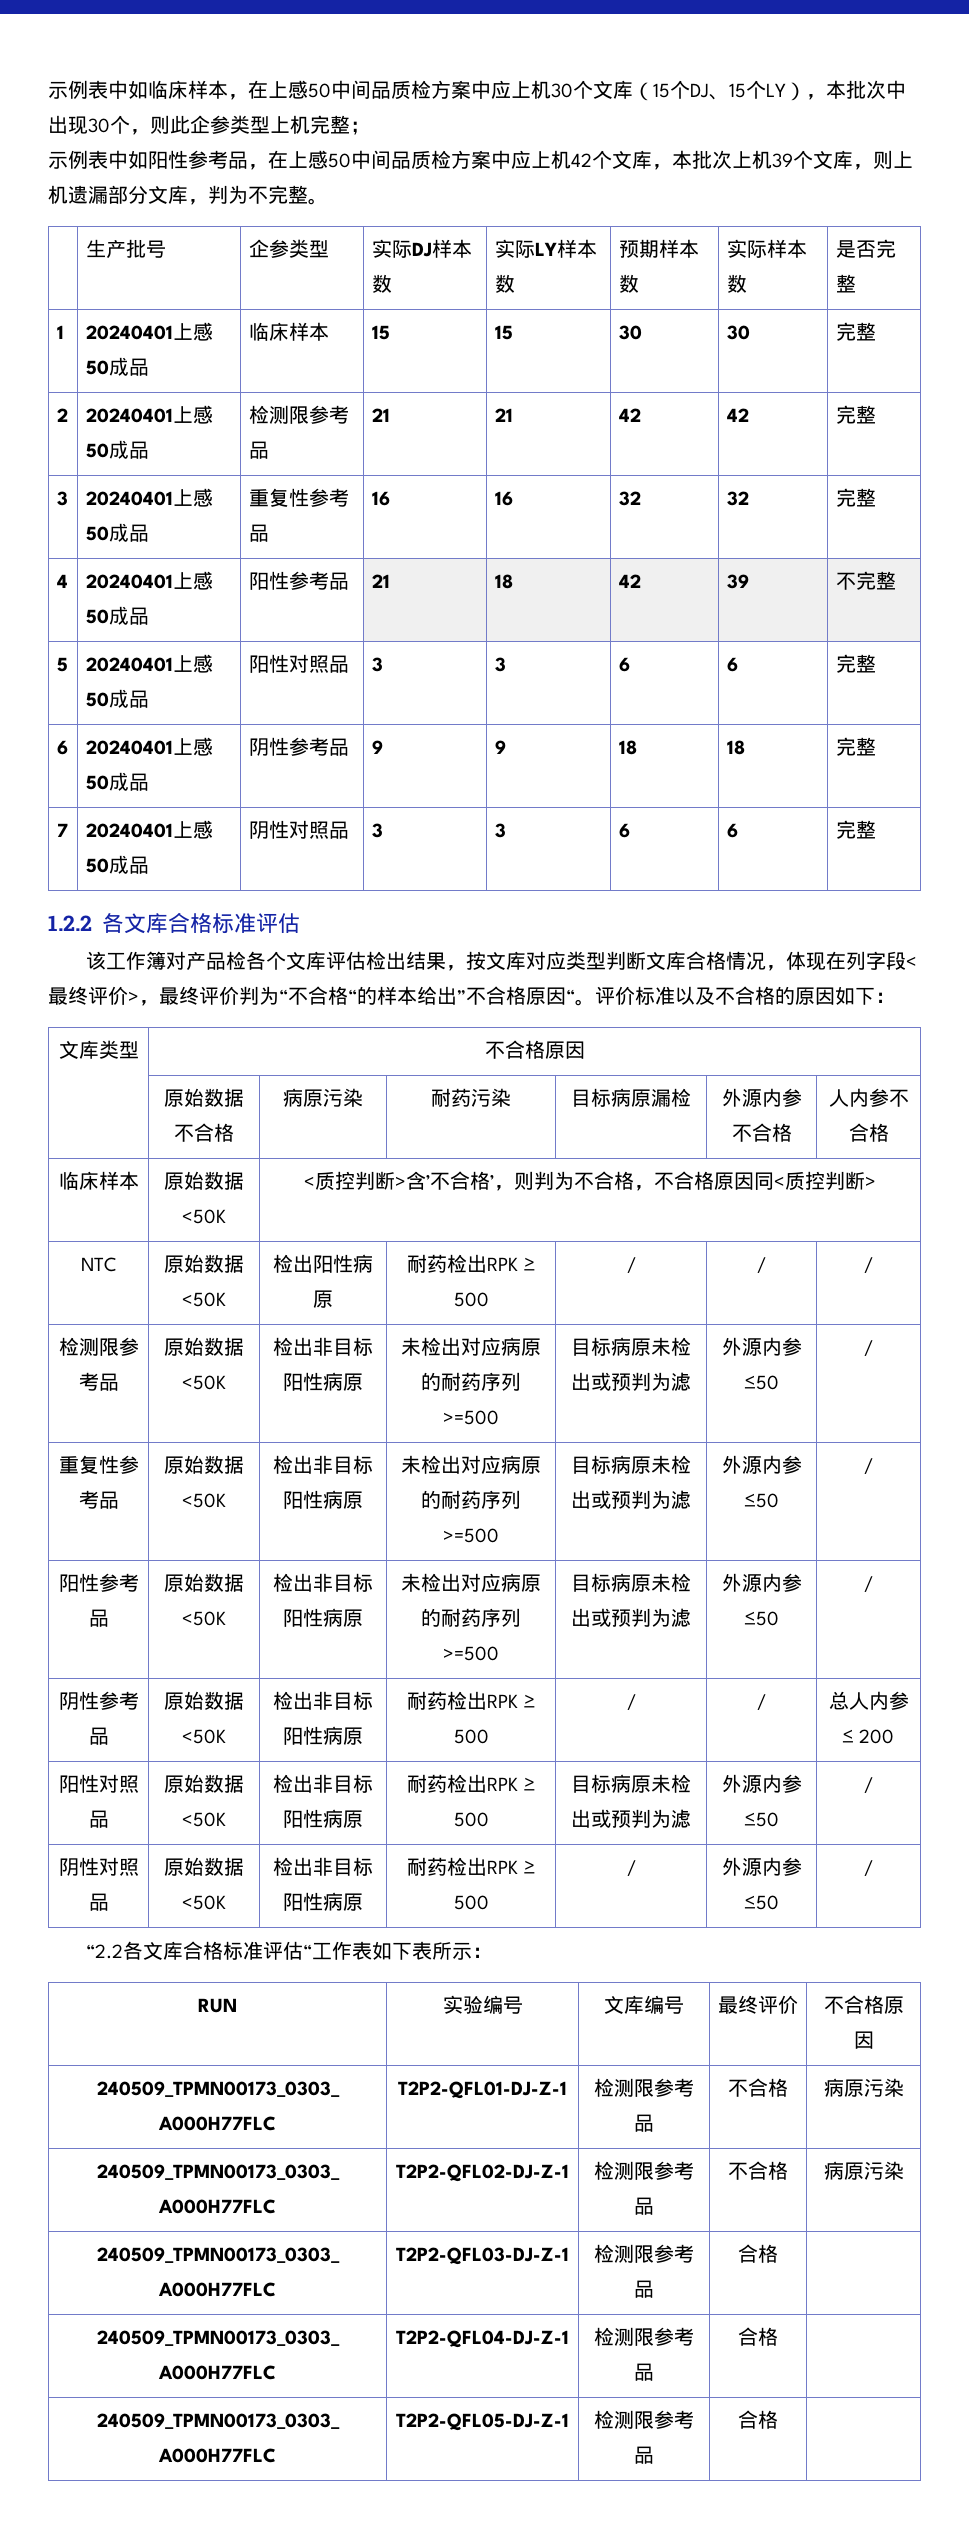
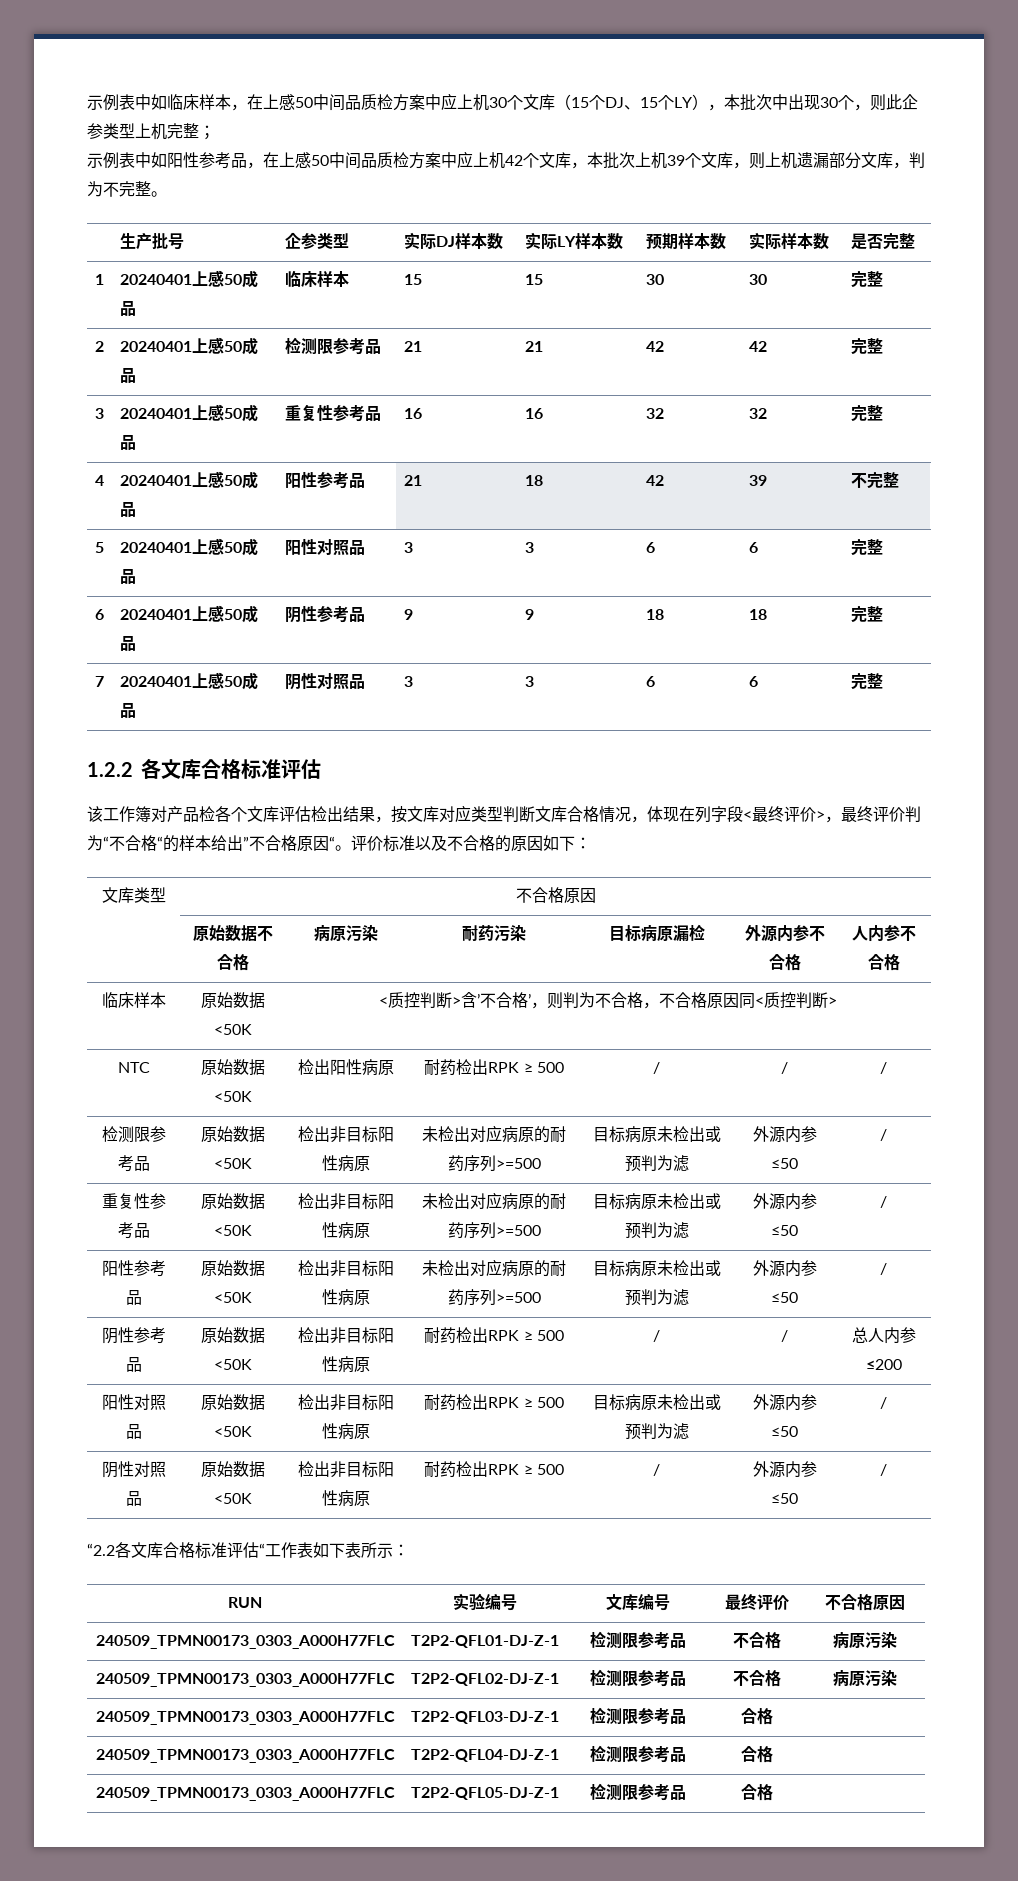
[841,1729,895,1744] ≤ 200 -> [865,1359,902,1370] ≤200

